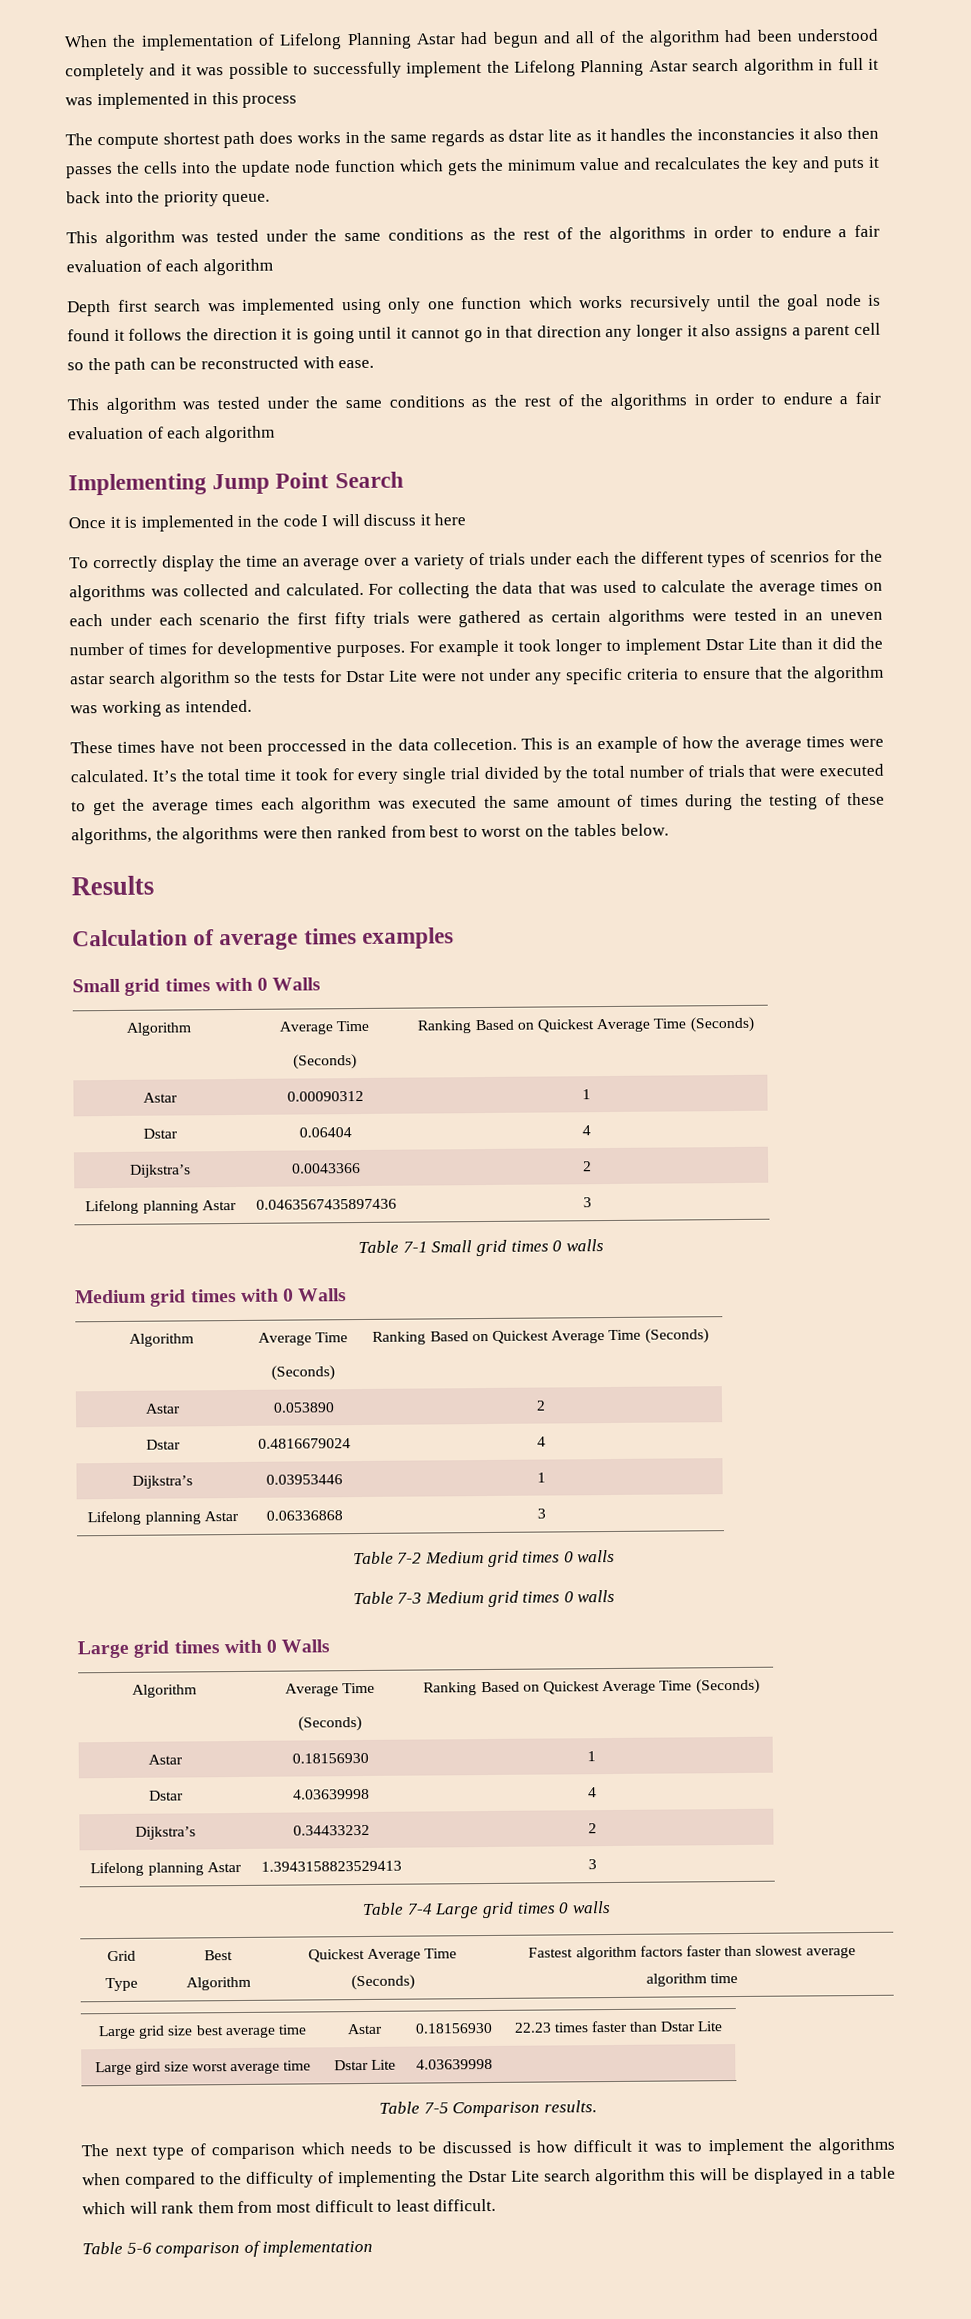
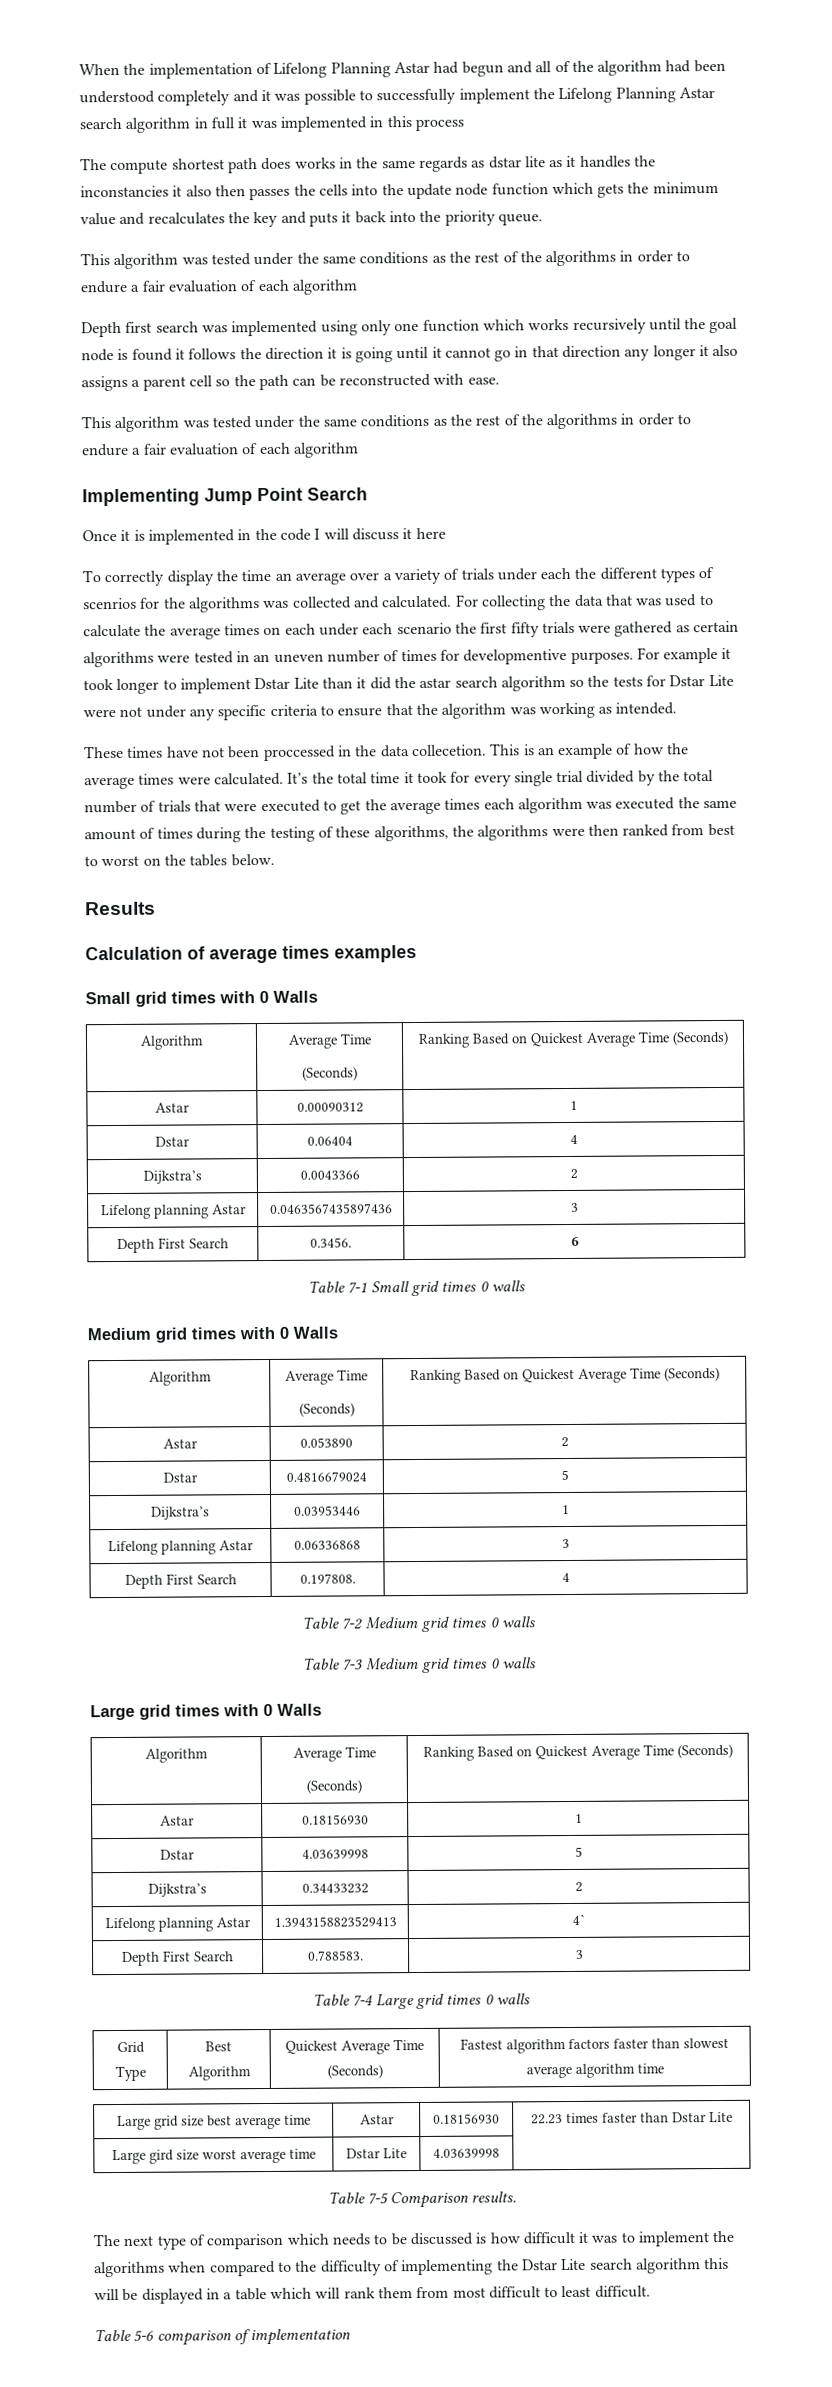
(592, 1202) none -> [117,1237,229,1253] [310,1237,352,1248] [570,1236,579,1246] // Depth First Search | 0.3456. | 6
[537,1436,546,1447] 4 -> [560,1469,569,1481] 5
(546, 1513) none -> [124,1573,237,1589] [299,1573,356,1584] [561,1572,570,1583] // Depth First Search | 0.197808. | 4
[588,1787,597,1798] 4 -> [574,1846,583,1857] 5
(402, 1866) none -> [571,1913,586,1925] [122,1950,234,1966] [308,1950,364,1961] | 4` // Depth First Search | 0.788583.

